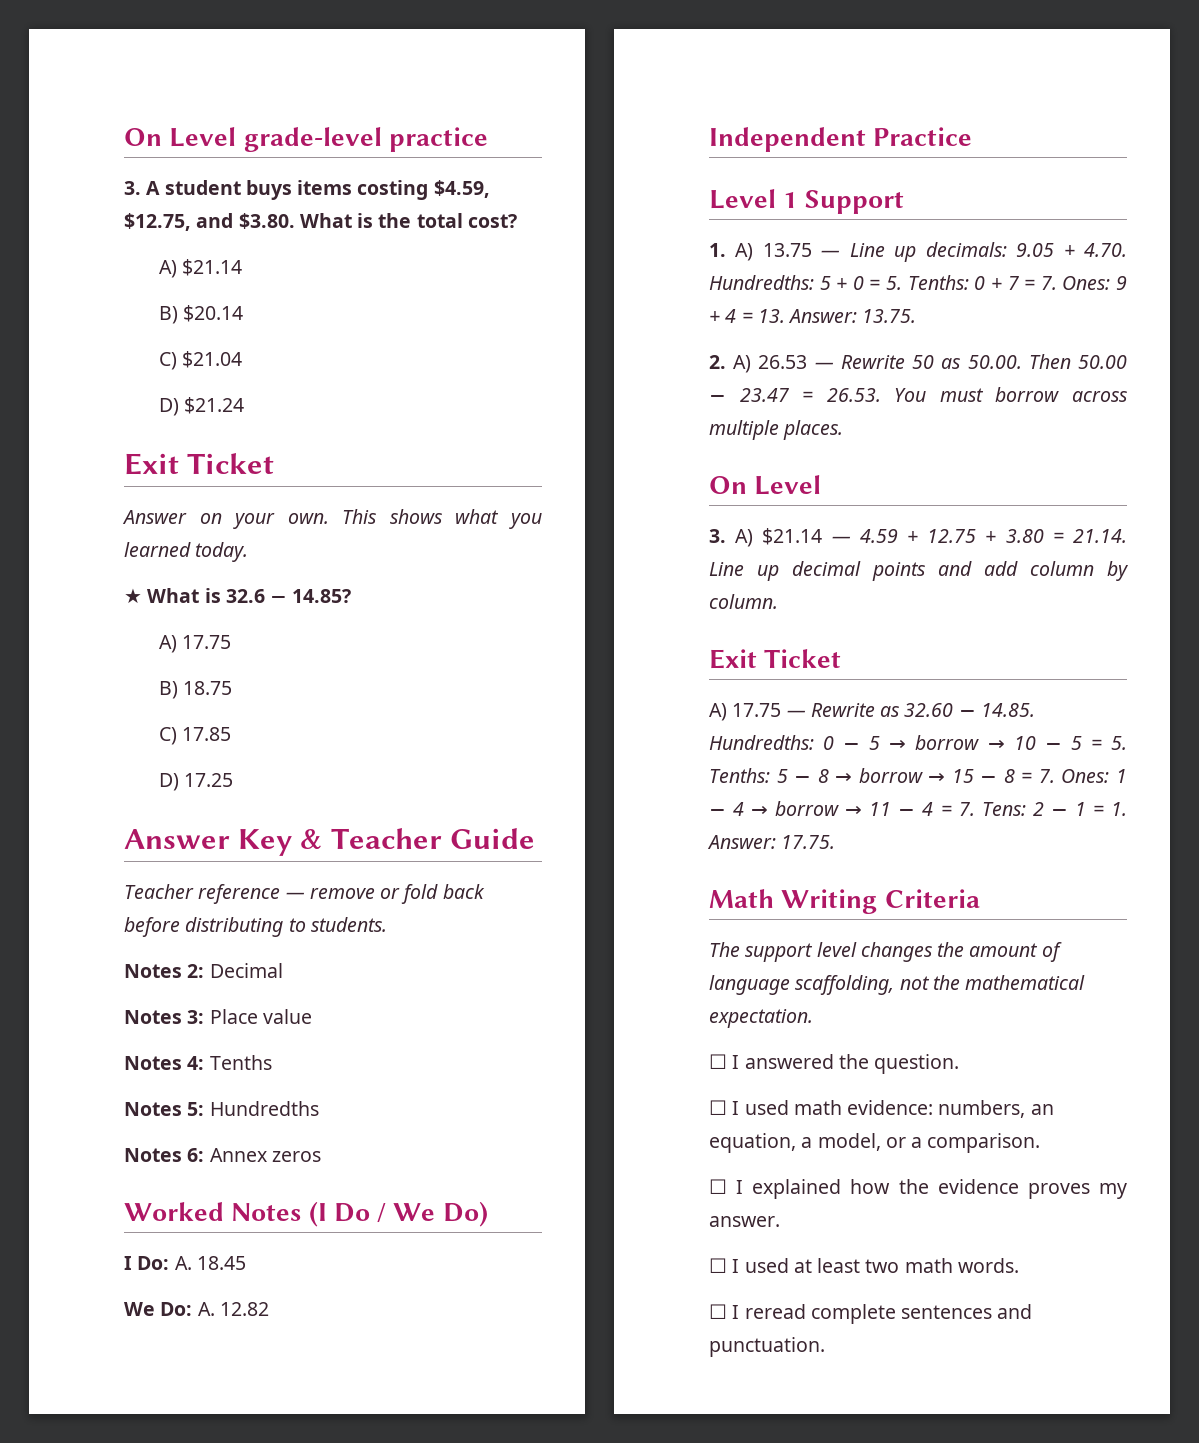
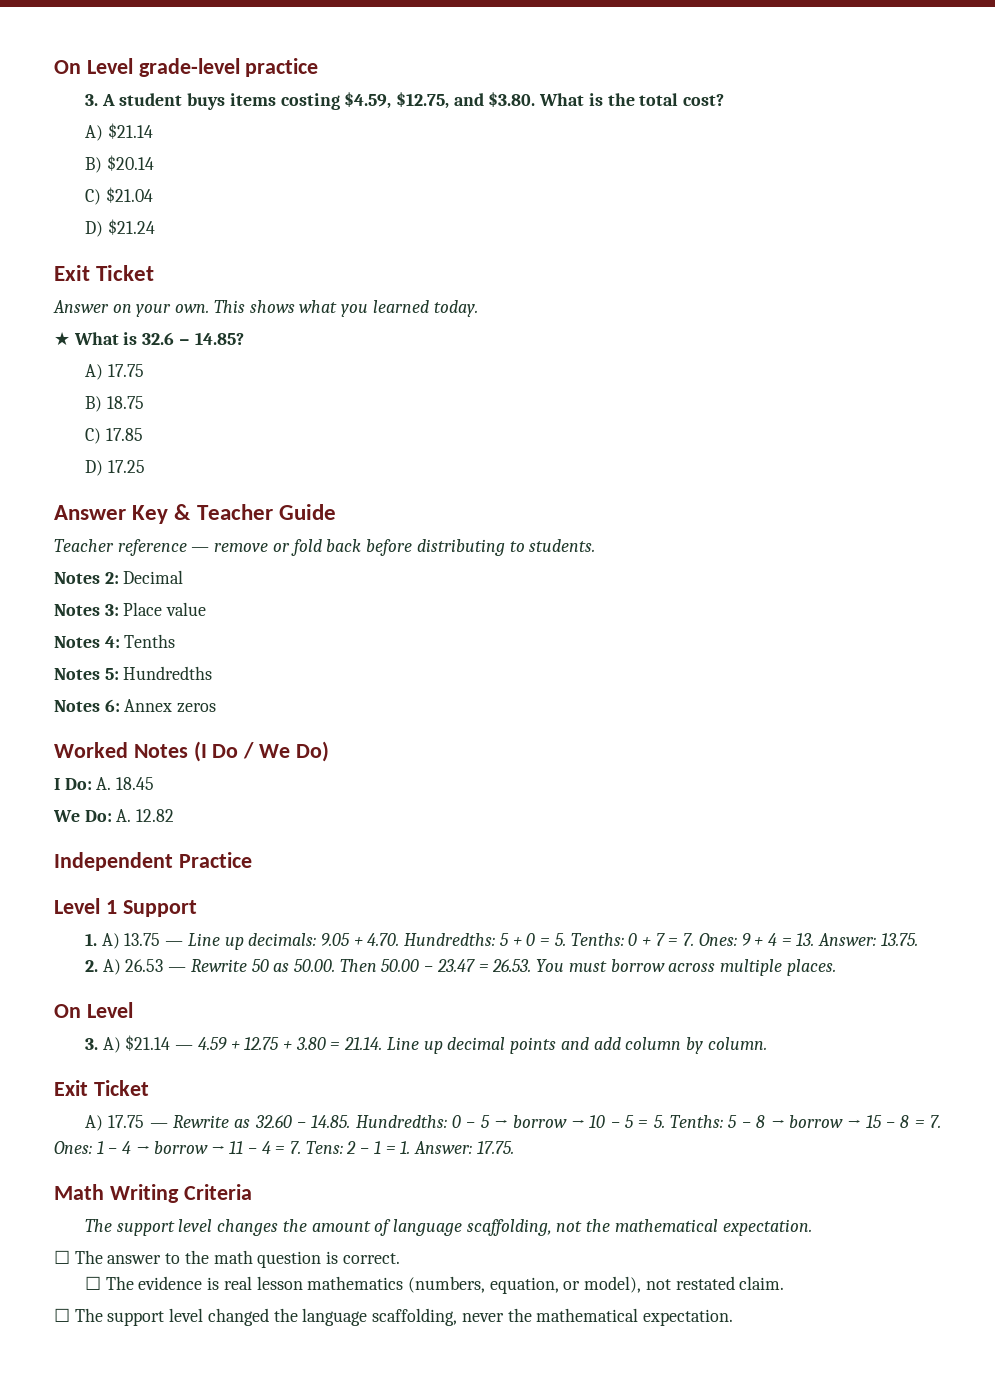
[732,1054,960,1074] [709,1100,1054,1118] [709,1133,1041,1153] [709,1179,1127,1199] [709,1216,780,1227] [709,1258,1019,1273] [709,1304,1033,1324] [709,1337,825,1357] I answered the question. // ☐ I used math evidence: numbers, an equation, a model, or a comparison. // ☐ I explained how the evidence proves my answer. // ☐ I used at least two math words. // ☐ I reread complete sentences and punctuation. -> [74,1250,400,1268] [84,1276,785,1294] [54,1308,733,1326] The answer to the math question is correct. // ☐ The evidence is real lesson mathematics (numbers, equation, or model), not restated claim. // ☐ The support level changed the language scaffolding, never the mathematical expectation.

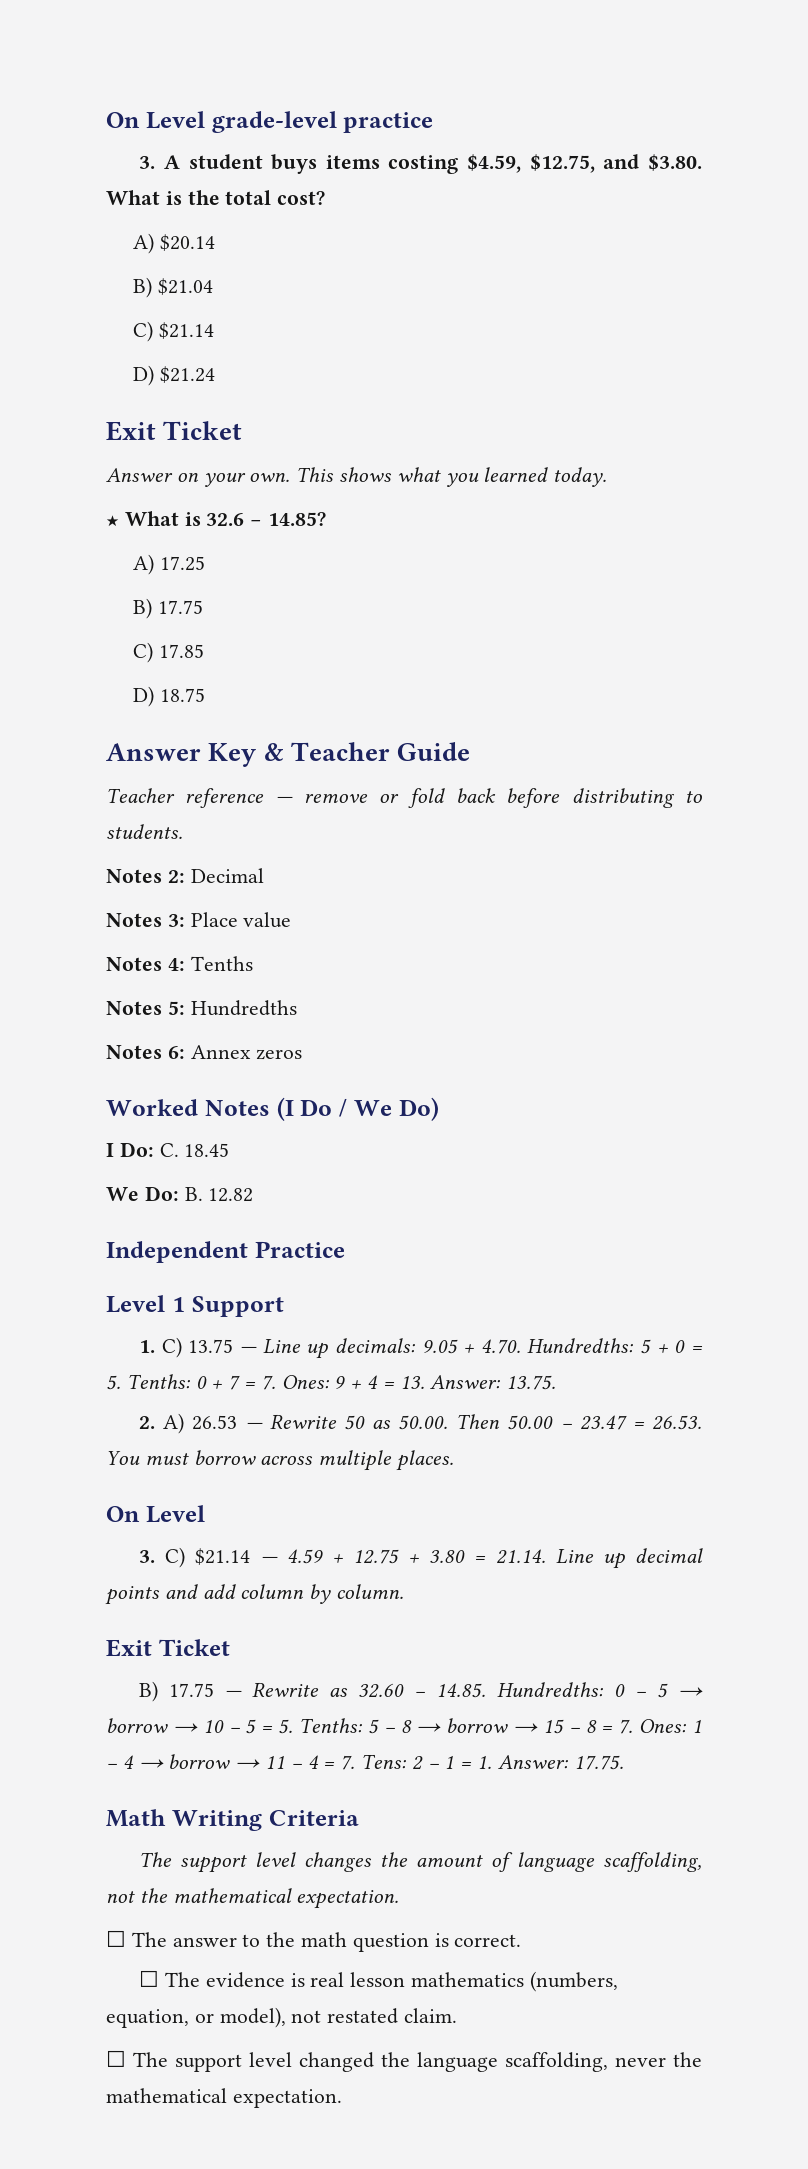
[107,123,153,139] [84,155,154,173] [84,187,153,205] $21.14 // B) $20.14 // C) $21.04 -> [159,234,215,251] [133,277,213,298] [133,321,214,342] $20.14 // B) $21.04 // C) $21.14
[107,364,144,377] [84,396,144,412] 17.75 // B) 18.75 -> [159,556,205,571] [133,598,203,619] 17.25 // B) 17.75
[107,460,145,473] 17.25 -> [159,688,205,702] 18.75
[96,777,112,790] A. -> [159,1143,179,1157] C.
[116,809,132,822] A. -> [184,1187,203,1201] B.
[101,933,120,949] A) -> [161,1337,182,1358] C)
[102,1037,121,1053] A) -> [165,1547,186,1568] C)
[84,1115,103,1131] A) -> [139,1681,159,1702] B)

